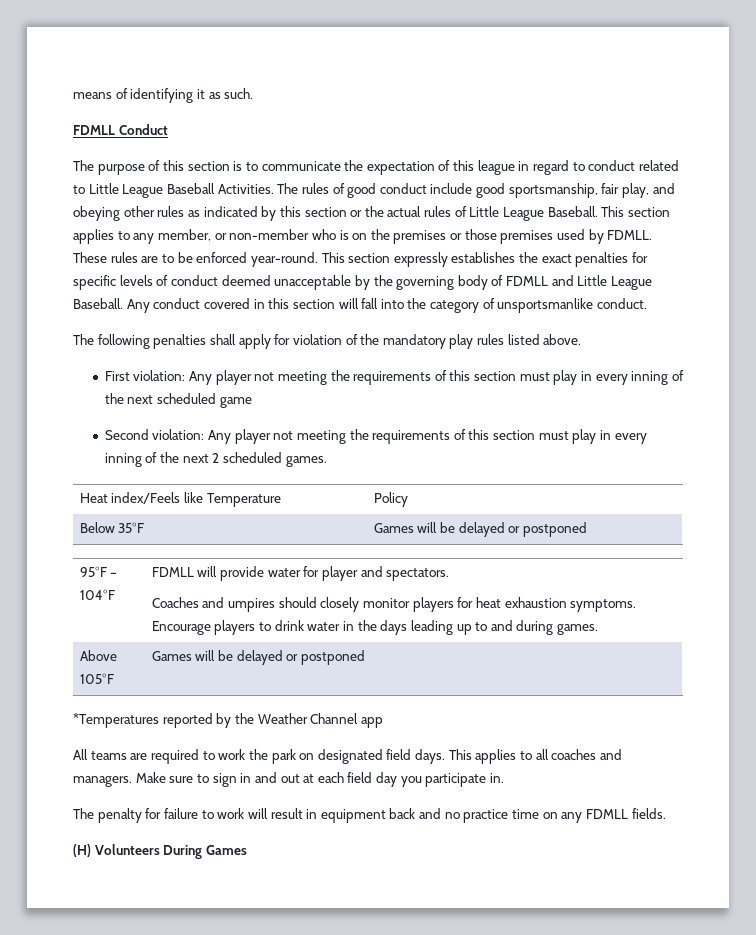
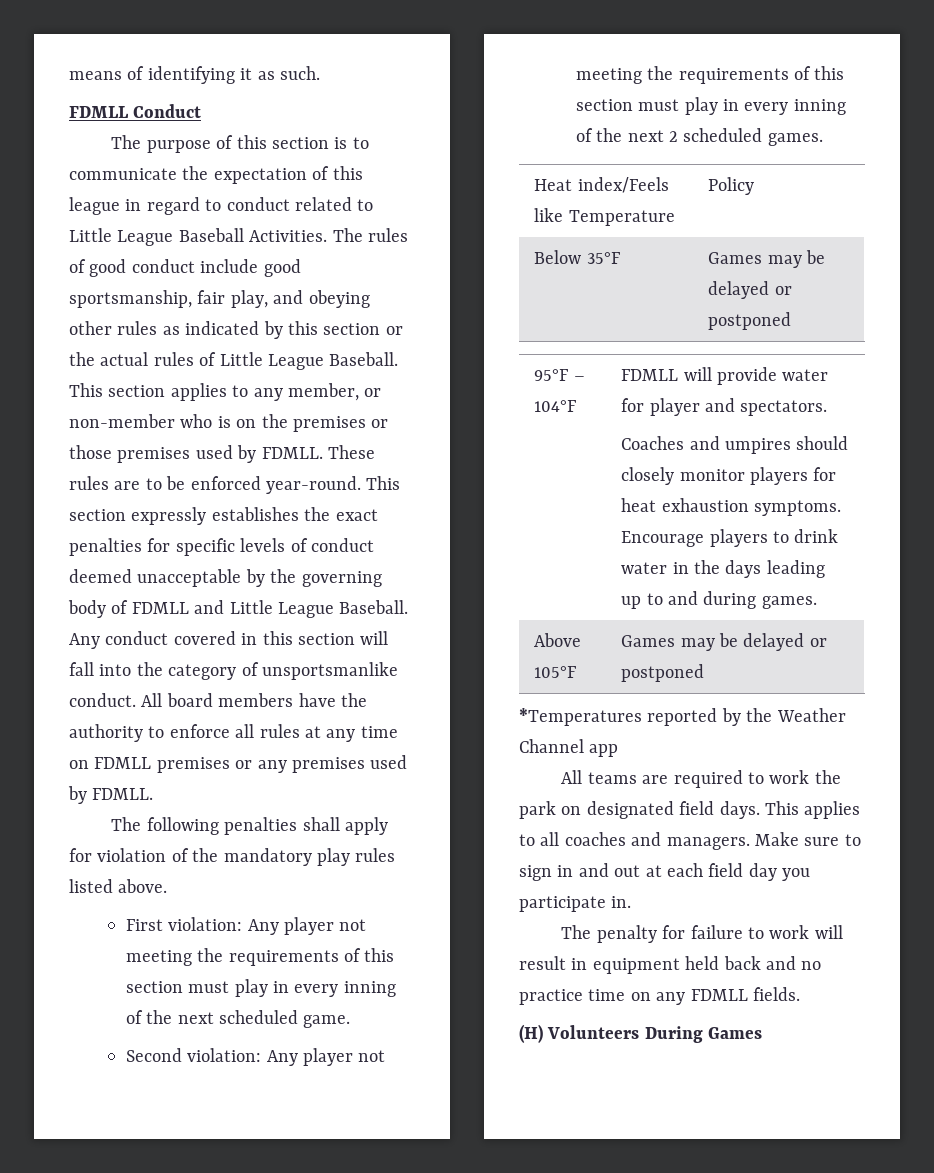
(648, 303) none -> [141,693,367,707] [69,724,398,742] [69,755,408,773] [68,786,154,804] All board members have the authority to enforce all rules at any time on FDMLL premises or any premises used by FDMLL.
[219,397,252,408] game -> [303,1015,351,1028] game.
[417,522,438,533] will -> [767,255,802,268] may
[195,650,216,661] will -> [680,638,715,651] may
(386, 816) none -> [685,956,720,970] held

